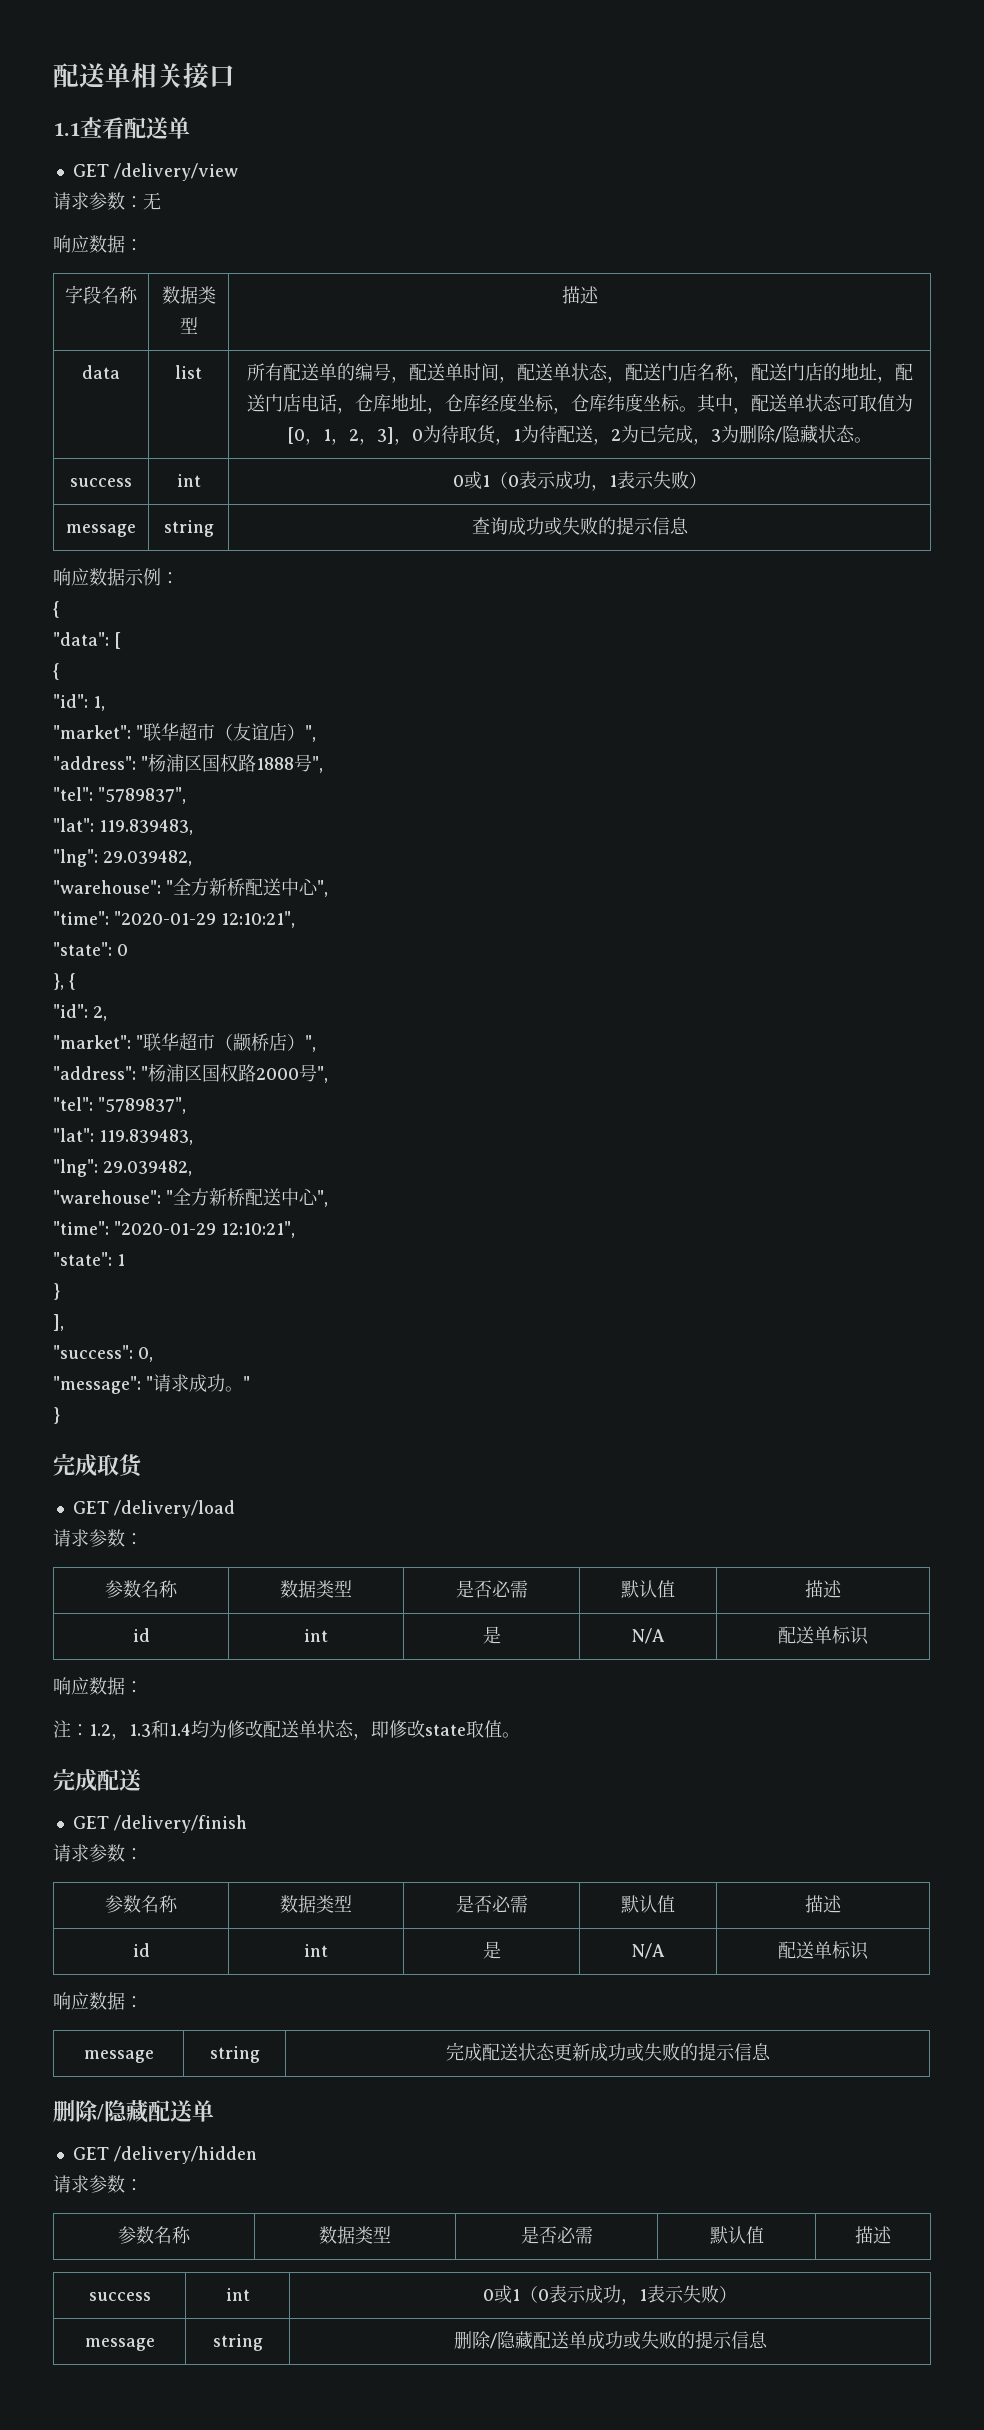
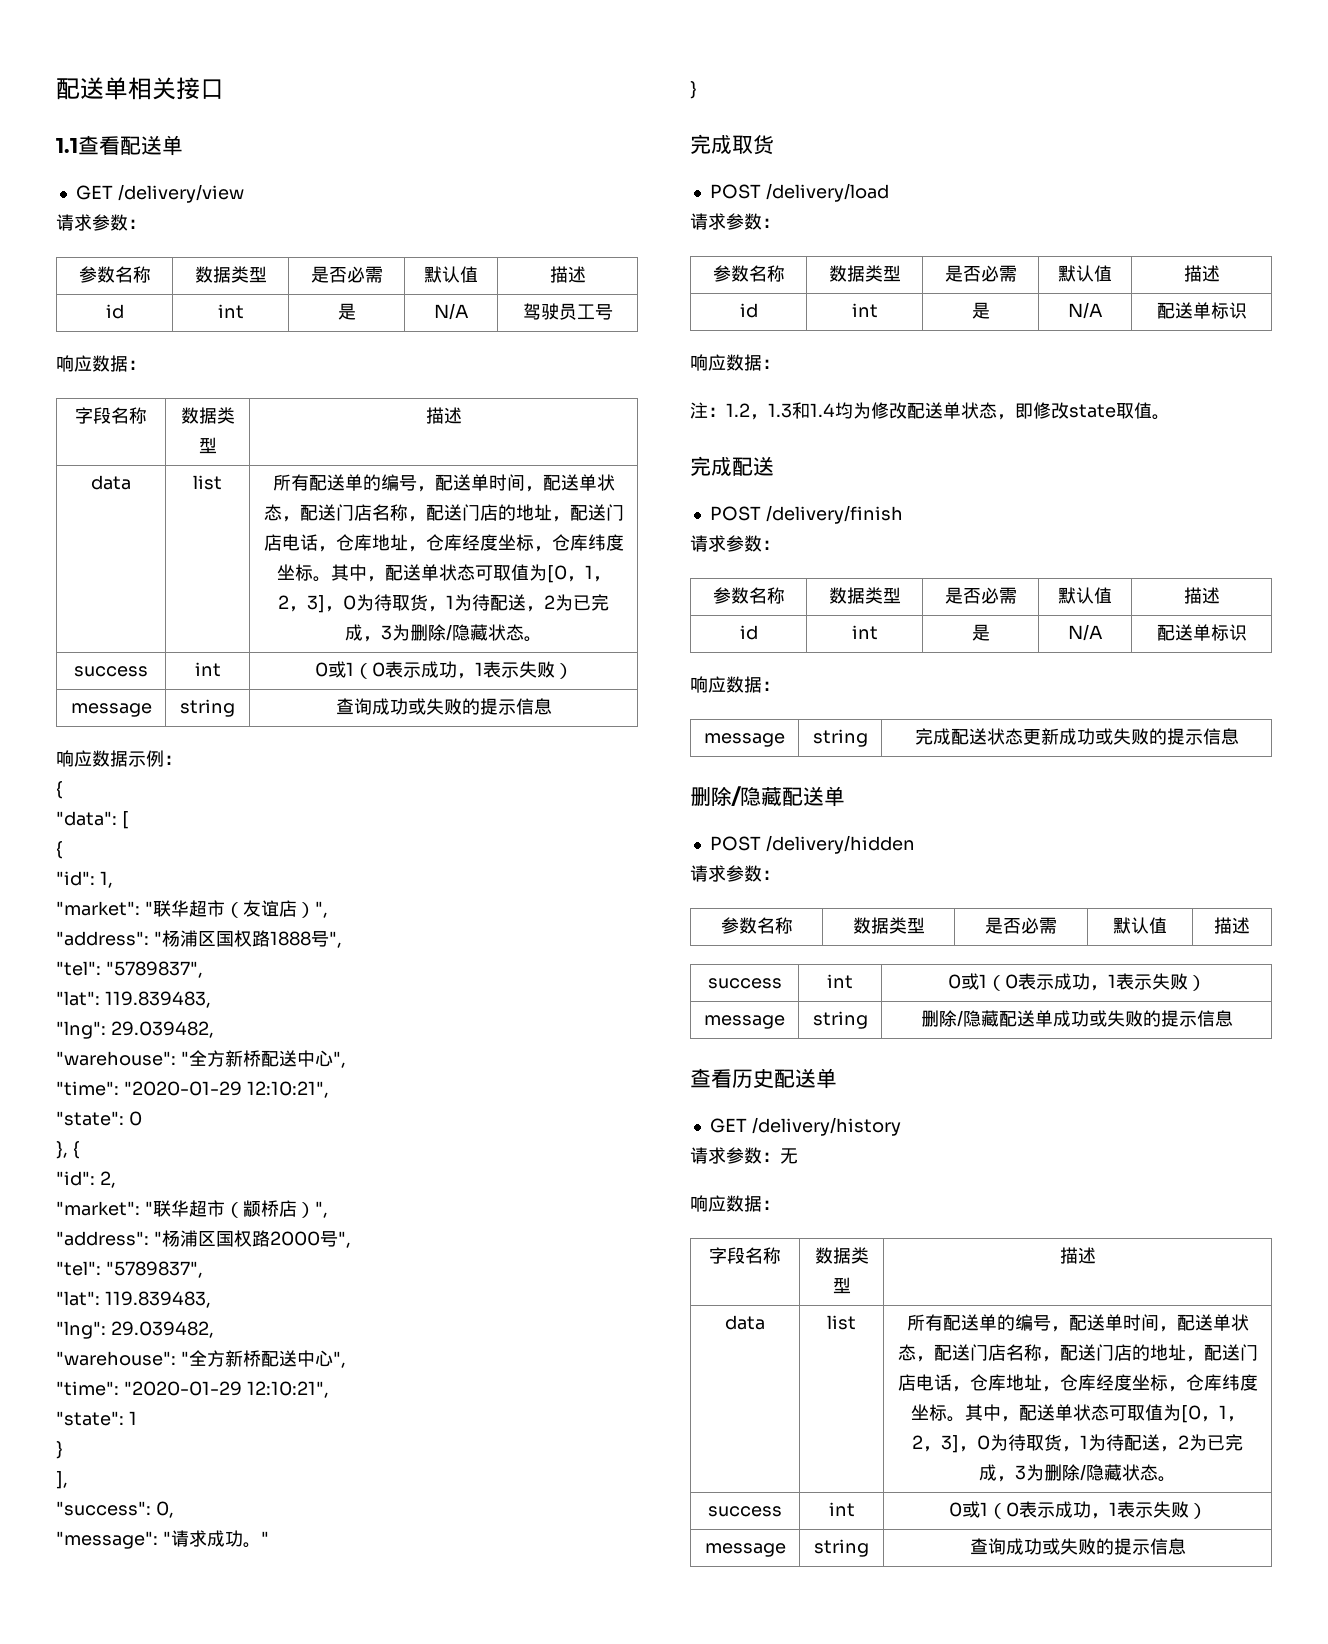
[143,192,161,210] 无 -> [78,266,151,283] [194,266,267,283] [310,266,383,283] [424,266,478,283] [549,266,586,283] [105,304,124,319] [217,304,244,319] [337,303,356,320] [433,303,469,320] [522,303,613,320] // 参数名称 | 数据类型 | 是否必需 | 默认值 | 描述 // id | int | 是 | N/A | 驾驶员工号
[72,1501,109,1514] GET -> [709,184,761,199] POST
[72,1816,109,1829] GET -> [709,506,761,521] POST
[72,2147,109,2160] GET -> [709,836,761,851] POST
(768, 2340) none -> [690,1068,837,1089] [709,1117,901,1136] [690,1147,798,1164] [690,1195,780,1212] [709,1247,781,1264] [814,1247,869,1264] [832,1277,851,1294] [1059,1247,1096,1264] [725,1315,765,1330] [827,1315,856,1330] [906,1314,1249,1332] [897,1344,1258,1362] [897,1374,1258,1392] [910,1404,1245,1423] [912,1434,1243,1453] [979,1464,1176,1482] [708,1506,782,1517] [828,1502,855,1517] [948,1501,1207,1519] [704,1543,786,1557] [814,1539,869,1557] [969,1538,1186,1555] // 查看历史配送单 // GET /delivery/history // 请求参数：无 // 响应数据： // 字段名称 | 数据类型 | 描述 // data | list | 所有配送单的编号，配送单时间，配送单状态，配送门店名称，配送门店的地址，配送门店电话，仓库地址，仓库经度坐标，仓库纬度坐标。其中，配送单状态可取值为[0，1，2，3]，0为待取货，1为待配送，2为已完成，3为删除/隐藏状态。 // success | int | 0或1（0表示成功，1表示失败） // message | string | 查询成功或失败的提示信息

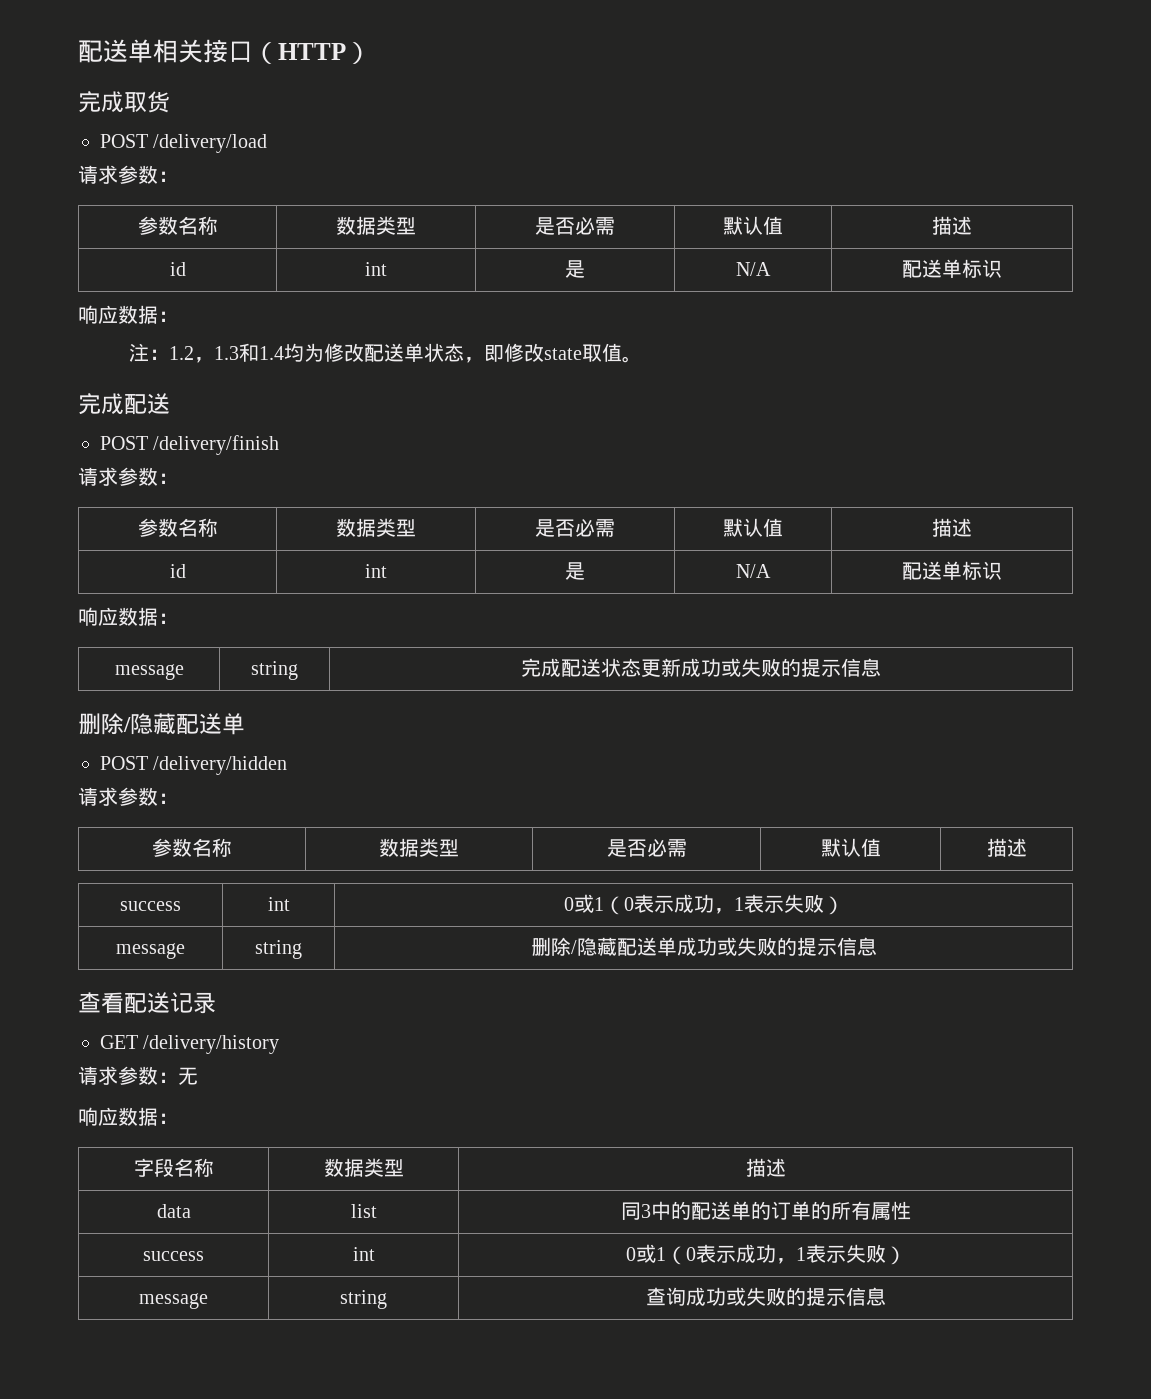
[56,135,183,156] [75,184,244,203] [56,214,146,231] [78,266,151,283] [194,266,267,283] [310,266,383,283] [424,266,478,283] [549,266,586,283] [105,304,124,319] [217,304,244,319] [337,303,356,320] [433,303,469,320] [522,303,613,320] [56,355,146,372] [75,407,147,424] [180,407,235,424] [198,437,217,454] [425,407,462,424] [91,475,131,490] [193,475,222,490] [272,474,615,492] [263,504,624,522] [263,534,624,552] [276,564,611,583] [278,594,609,613] [345,624,542,642] [74,666,148,677] [194,662,221,677] [314,661,573,679] [70,703,152,717] [180,699,235,717] [335,698,552,715] [56,750,182,767] [56,781,63,799] [56,811,129,829] [56,841,63,859] [56,871,113,888] [56,900,328,918] [56,930,342,948] [56,961,203,978] [56,991,211,1008] [56,1021,214,1039] [56,1050,346,1068] [56,1081,329,1098] [56,1111,142,1126] [56,1141,80,1159] [56,1171,116,1188] [56,1200,328,1218] [56,1230,351,1248] [56,1261,203,1278] [56,1291,211,1308] [56,1321,214,1339] [56,1350,346,1368] [56,1381,329,1398] [56,1411,137,1426] [56,1441,63,1459] [56,1471,68,1489] [56,1501,174,1518] [56,1530,269,1549] [690,81,697,99] // 1.1查看配送单 // GET /delivery/view // 请求参数： // 参数名称 | 数据类型 | 是否必需 | 默认值 | 描述 // id | int | 是 | N/A | 驾驶员工号 // 响应数据： // 字段名称 | 数据类型 | 描述 // data | list | 所有配送单的编号，配送单时间，配送单状态，配送门店名称，配送门店的地址，配送门店电话，仓库地址，仓库经度坐标，仓库纬度坐标。其中，配送单状态可取值为[0，1，2，3]，0为待取货，1为待配送，2为已完成，3为删除/隐藏状态。 // success | int | 0或1（0表示成功，1表示失败） // message | string | 查询成功或失败的提示信息 // 响应数据示例： // { // "data": [ // { // "id": 1, // "market": "联华超市（友谊店）", // "address": "杨浦区国权路1888号", // "tel": "5789837", // "lat": 119.839483, // "lng": 29.039482, // "warehouse": "全方新桥配送中心", // "time": "2020-01-29 12:10:21", // "state": 0 // }, { // "id": 2, // "market": "联华超市（颛桥店）", // "address": "杨浦区国权路2000号", // "tel": "5789837", // "lat": 119.839483, // "lng": 29.039482, // "warehouse": "全方新桥配送中心", // "time": "2020-01-29 12:10:21", // "state": 1 // } // ], // "success": 0, // "message": "请求成功。" // } -> [253,42,371,64] （HTTP）
[732,1068,837,1089] 历史配送单 -> [124,992,216,1014] 配送记录
[906,1314,1249,1332] [897,1344,1258,1362] [897,1374,1258,1392] [910,1404,1245,1423] [912,1434,1243,1453] [979,1464,1176,1482] 所有配送单的编号，配送单时间，配送单状态，配送门店名称，配送门店的地址，配送门店电话，仓库地址，仓库经度坐标，仓库纬度坐标。其中，配送单状态可取值为[0，1，2，3]，0为待取货，1为待配送，2为已完成，3为删除/隐藏状态。 -> [620,1201,911,1220] 同3中的配送单的订单的所有属性

